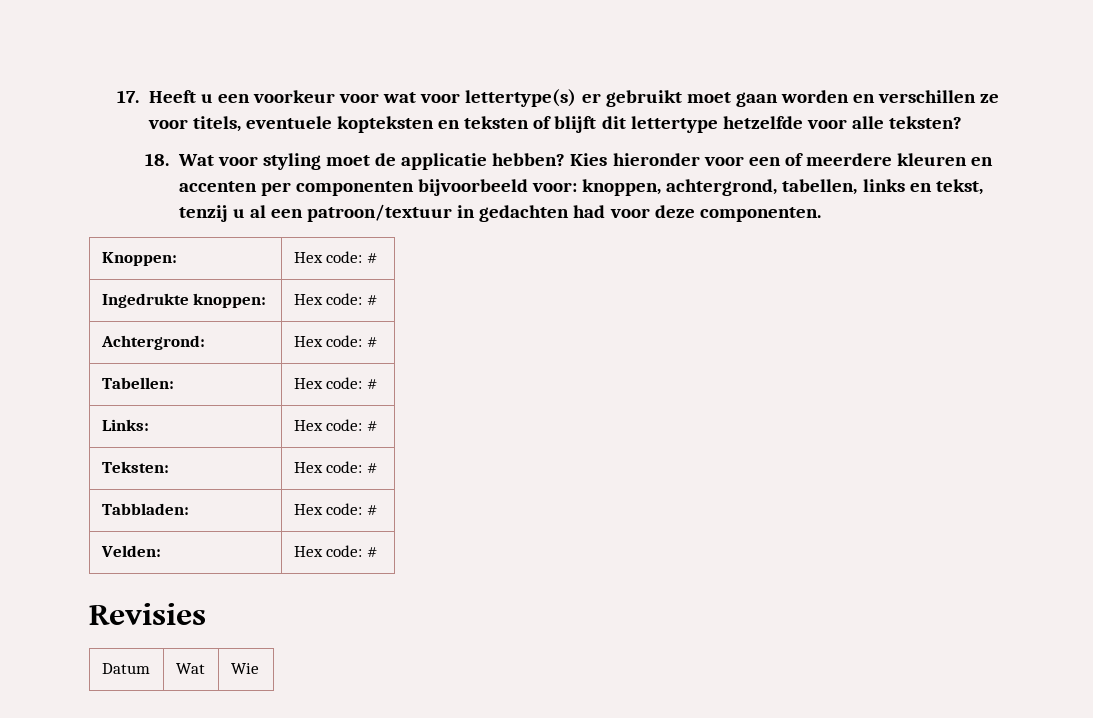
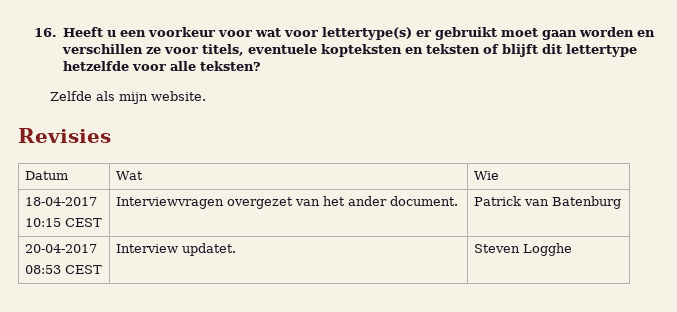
[117,90,140,103] 17. -> [33,28,57,37] 16.
[145,153,994,170] [178,179,983,196] [178,204,821,222] [101,252,177,266] [293,251,378,263] [101,293,267,308] [293,293,378,305] [100,335,205,350] [293,335,378,347] [101,377,174,389] [293,377,378,389] [101,419,149,431] [293,419,378,431] [101,461,169,473] [293,461,378,473] [101,503,189,515] [293,503,378,515] [100,545,161,557] [293,545,378,557] [89,603,206,625] [101,663,150,674] [175,663,205,674] [230,663,259,674] 18. Wat voor styling moet de applicatie hebben? Kies hieronder voor een of meerdere kleuren en accenten per componenten bijvoorbeeld voor: knoppen, achtergrond, tabellen, links en tekst, tenzij u al een patroon/textuur in gedachten had voor deze componenten. // Knoppen: | Hex code: # // Ingedrukte knoppen: | Hex code: # // Achtergrond: | Hex code: # // Tabellen: | Hex code: # // Links: | Hex code: # // Teksten: | Hex code: # // Tabbladen: | Hex code: # // Velden: | Hex code: # // Revisies // Datum | Wat | Wie -> [49,91,206,104] [18,128,111,143] [24,171,68,180] [115,171,143,180] [473,171,499,180] [24,197,97,206] [24,218,102,227] [115,196,458,209] [473,196,621,209] [24,244,97,253] [24,265,102,274] [115,243,236,256] [473,243,572,256] Zelfde als mijn website. // Revisies // Datum | Wat | Wie // 18-04-2017 // 10:15 CEST | Interviewvragen overgezet van het ander document. | Patrick van Batenburg // 20-04-2017 // 08:53 CEST | Interview updatet. | Steven Logghe

